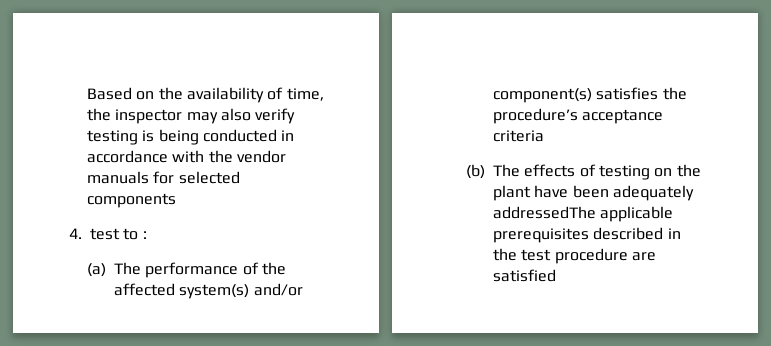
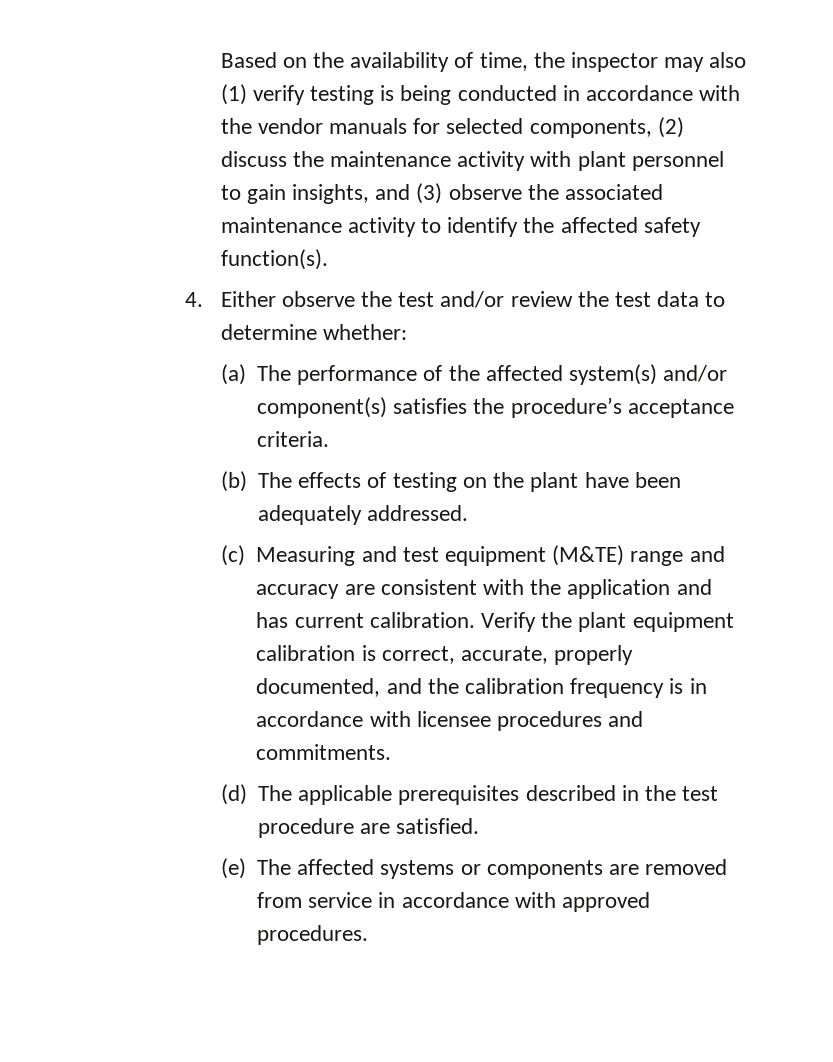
(252, 114) none -> [220,84,247,105] (1)
[87,193,177,208] [69,228,147,240] components // 4. test to : -> [529,117,684,138] [220,151,724,171] [220,183,664,204] [220,217,701,237] [220,249,328,270] [184,291,726,308] [220,324,407,340] components, (2) discuss the maintenance activity with plant personnel to gain insights, and (3) observe the associated maintenance activity to identify the affected safety function(s). // 4. Either observe the test and/or review the test data to determine whether:
[493,130,545,142] criteria -> [257,431,330,447] criteria.
[493,206,597,219] addressedThe -> [367,505,469,521] [220,545,725,566] [256,579,712,599] [256,612,734,632] [256,645,634,665] [256,678,707,698] [256,711,644,731] [256,744,392,760] [220,784,293,805] addressed. // (c) Measuring and test equipment (M&TE) range and accuracy are consistent with the application and has current calibration. Verify the plant equipment calibration is correct, accurate, properly documented, and the calibration frequency is in accordance with licensee procedures and commitments. // (d) The
[493,269,557,282] satisfied -> [396,818,480,834] [220,858,728,879] [257,892,651,912] [257,925,369,945] satisfied. // (e) The affected systems or components are removed from service in accordance with approved procedures.

